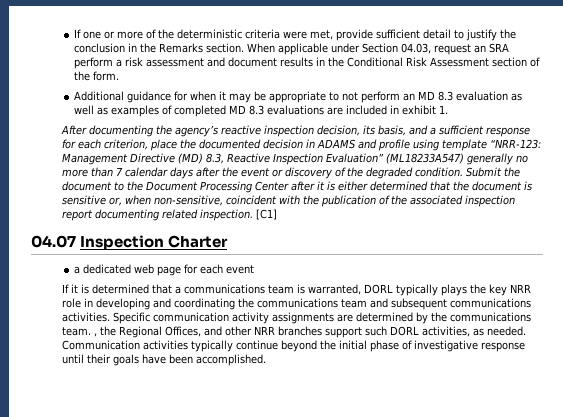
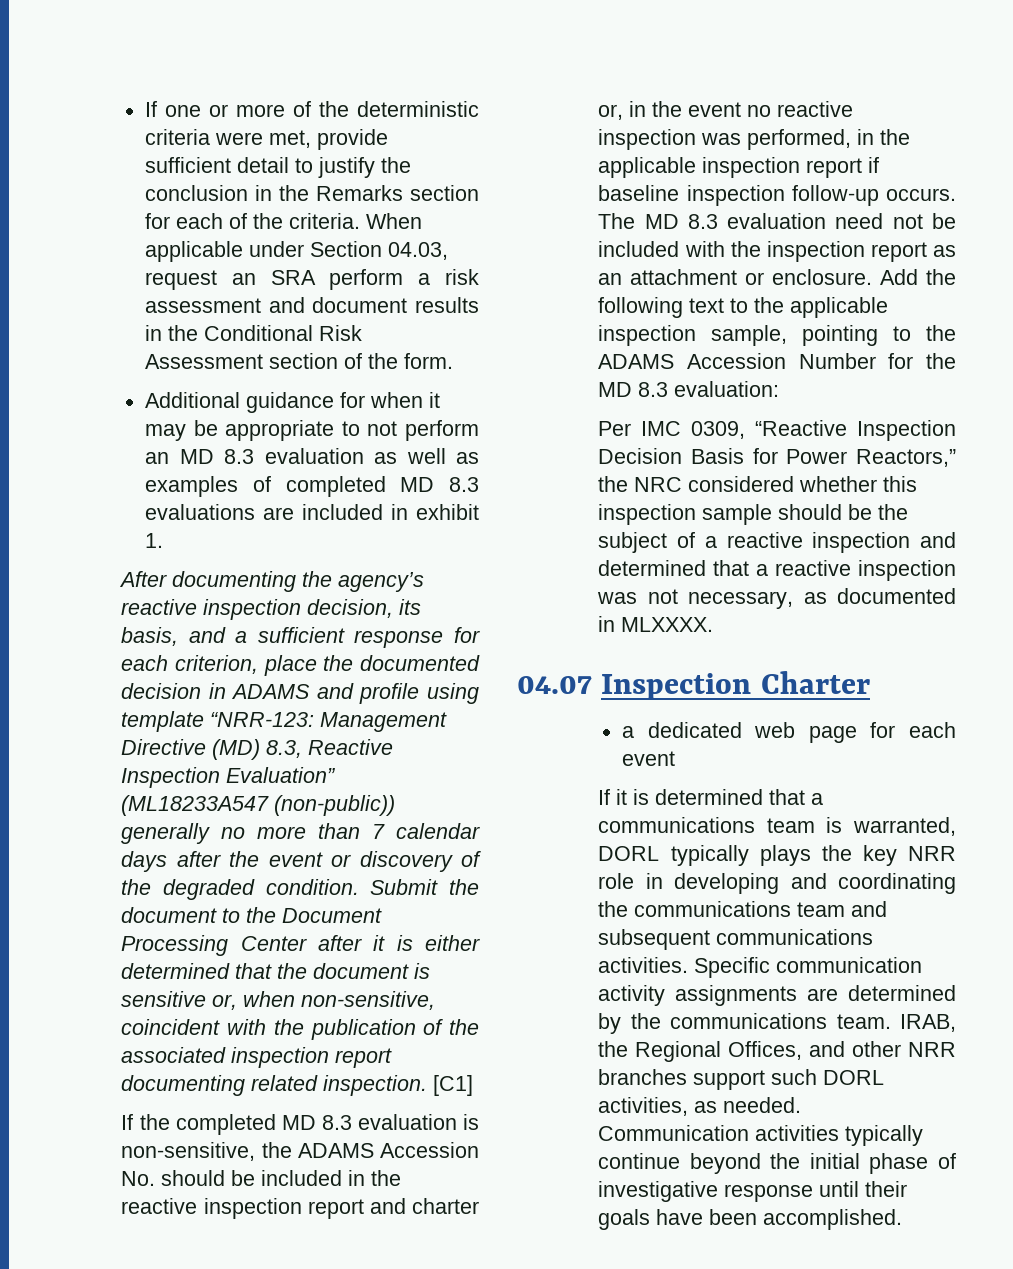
[205,43,244,53] section. -> [410,185,480,201] [145,213,361,229] section for each of the criteria.
[385,153,464,164] (ML18233A547) -> [121,795,396,816] (ML18233A547 (non-public))
(277, 214) none -> [121,1114,479,1135] [121,1142,479,1161] [121,1170,402,1186] [121,1198,479,1219] [598,101,854,120] [598,129,911,150] [598,157,880,178] [598,185,956,206] [598,213,956,229] [598,241,956,262] [598,269,956,285] [598,297,889,318] [598,325,956,346] [598,353,956,369] [598,381,780,397] [598,420,956,441] [598,448,956,467] [598,476,918,492] [598,504,909,525] [598,532,956,553] [598,560,956,581] [597,588,956,609] [598,616,714,632] // If the completed MD 8.3 evaluation is non-sensitive, the ADAMS Accession No. should be included in the reactive inspection report and charter or, in the event no reactive inspection was performed, in the applicable inspection report if baseline inspection follow-up occurs. The MD 8.3 evaluation need not be included with the inspection report as an attachment or enclosure. Add the following text to the applicable inspection sample, pointing to the ADAMS Accession Number for the MD 8.3 evaluation: // Per IMC 0309, “Reactive Inspection Decision Basis for Power Reactors,” the NRC considered whether this inspection sample should be the subject of a reactive inspection and determined that a reactive inspection was not necessary, as documented in MLXXXX.
[93,333,97,337] , -> [900,1014,956,1032] IRAB,

